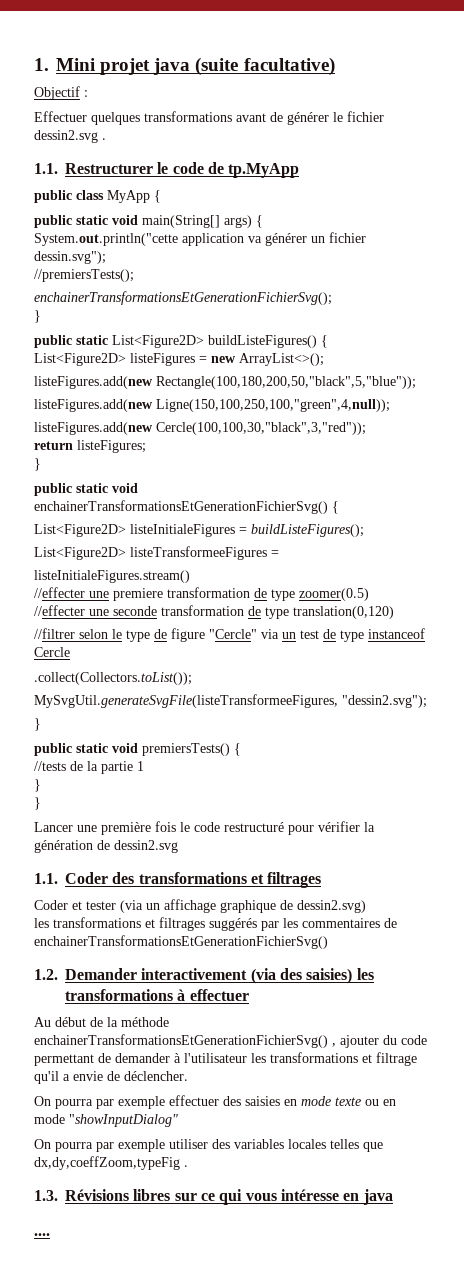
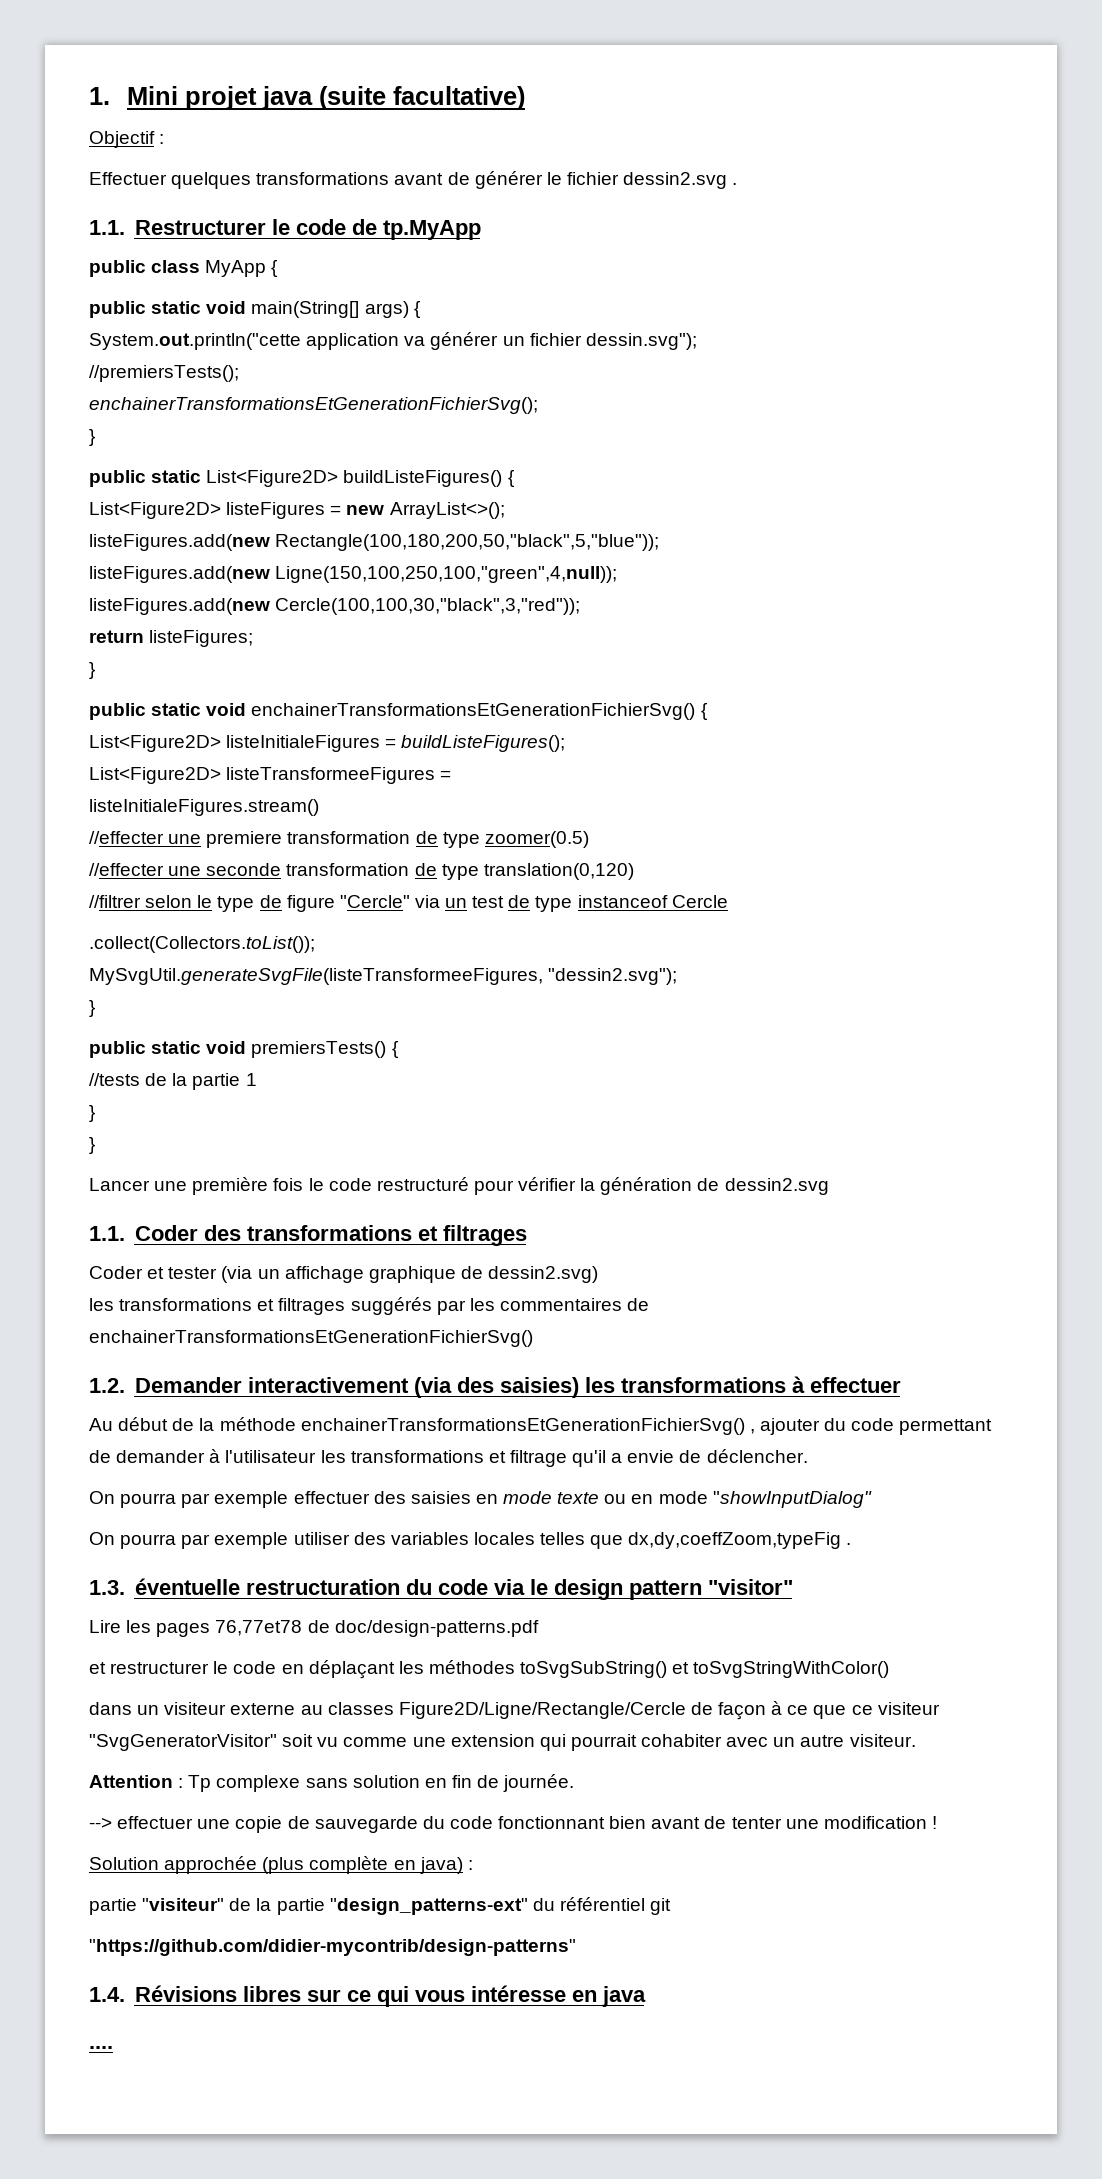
(58, 1195) none -> [134,1578,793,1600] [89,1620,539,1637] [89,1660,890,1679] [89,1701,940,1720] [89,1734,916,1751] [89,1774,575,1792] [89,1816,937,1833] [89,1856,473,1874] [89,1897,672,1915] [89,1939,576,1956] [89,1987,125,2002] éventuelle restructuration du code via le design pattern "visitor" // Lire les pages 76,77et78 de doc/design-patterns.pdf // et restructurer le code en déplaçant les méthodes toSvgSubString() et toSvgStringWithColor() // dans un visiteur externe au classes Figure2D/Ligne/Rectangle/Cercle de façon à ce que ce visiteur "SvgGeneratorVisitor" soit vu comme une extension qui pourrait cohabiter avec un autre visiteur. // Attention : Tp complexe sans solution en fin de journée. // --> effectuer une copie de sauvegarde du code fonctionnant bien avant de tenter une modification ! // Solution approchée (plus complète en java) : // partie "visiteur" de la partie "design_patterns-ext" du référentiel git // "https://github.com/didier-mycontrib/design-patterns" // 1.4.

